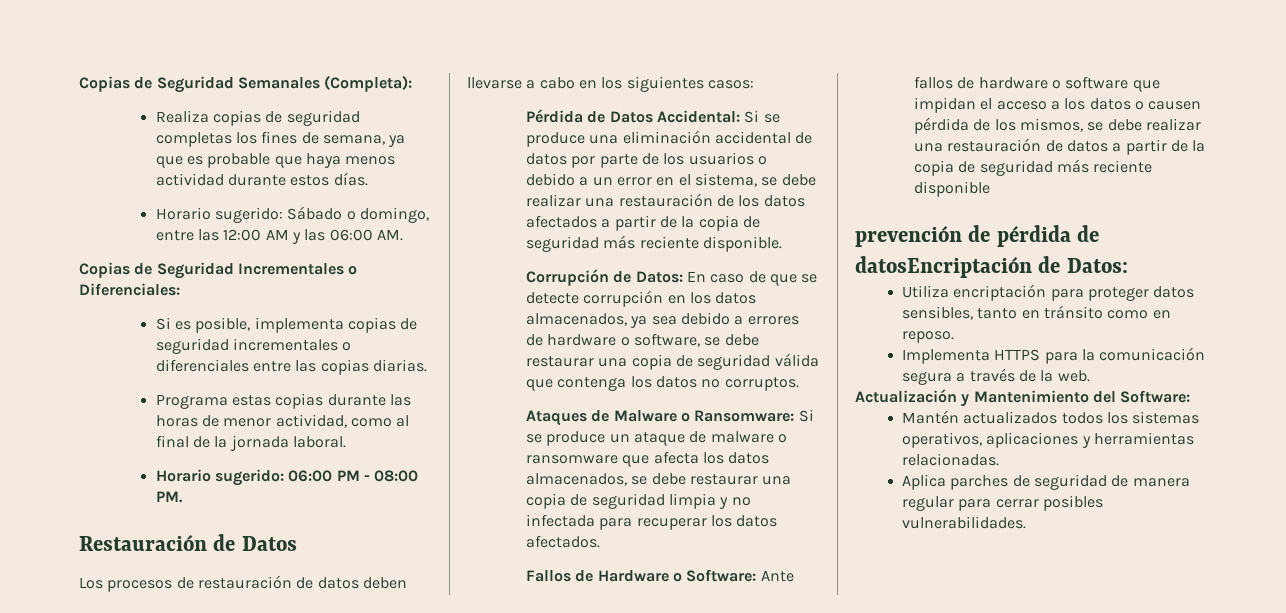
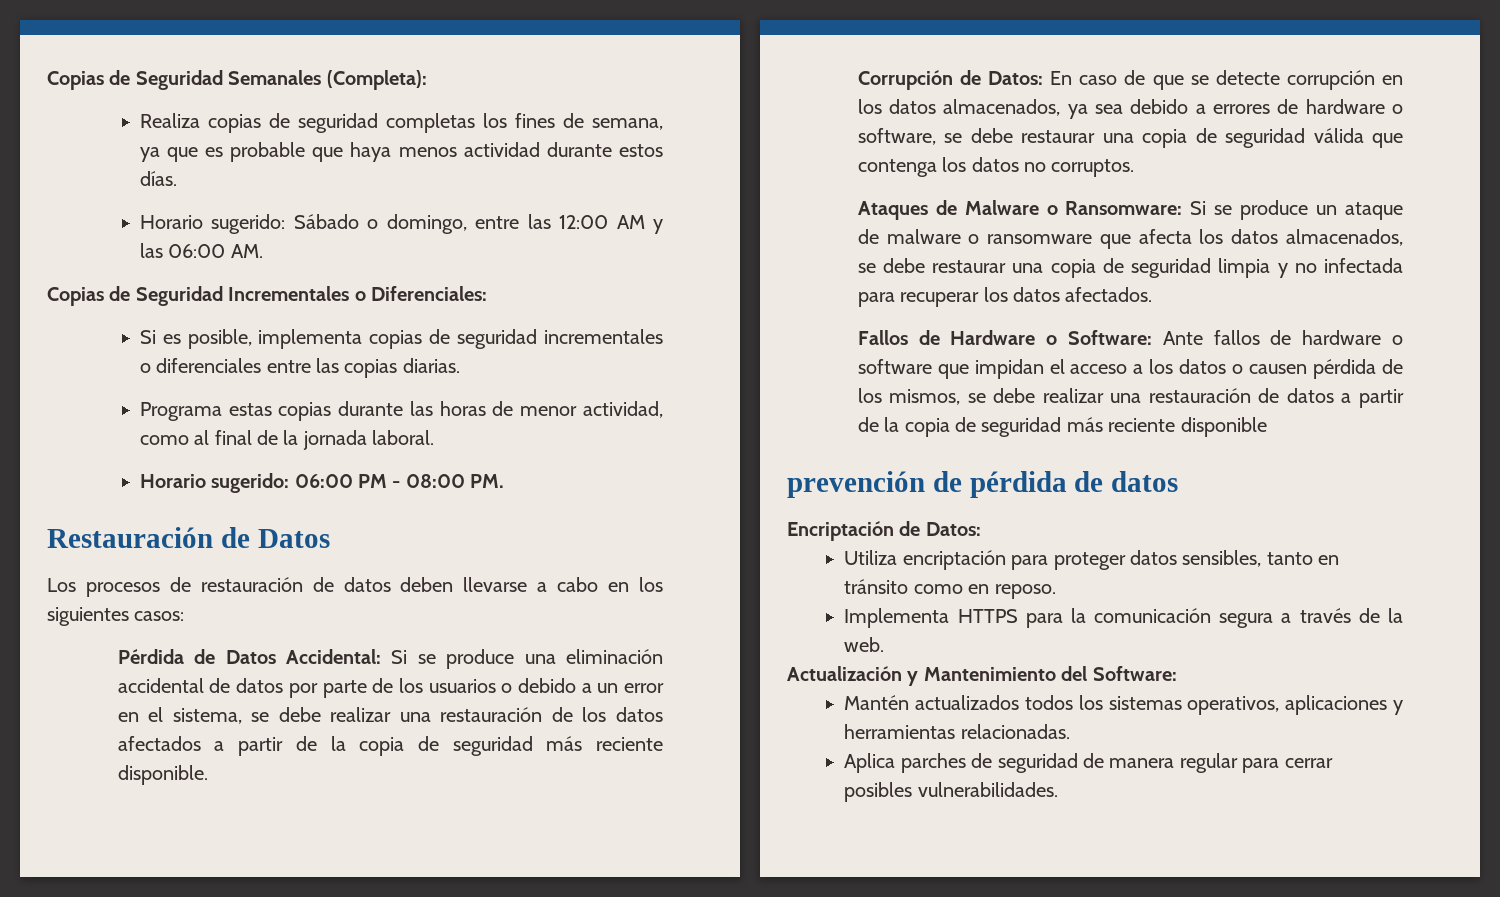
[855,256,1032,278] datosEncriptación -> [1111,471,1179,492] [787,521,894,541] datos // Encriptación

